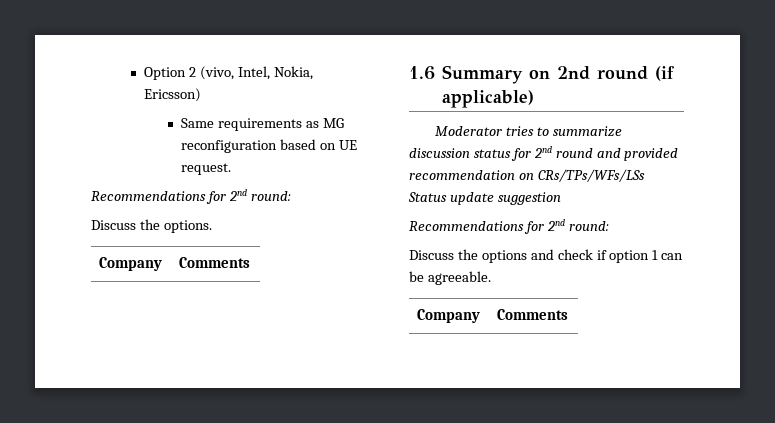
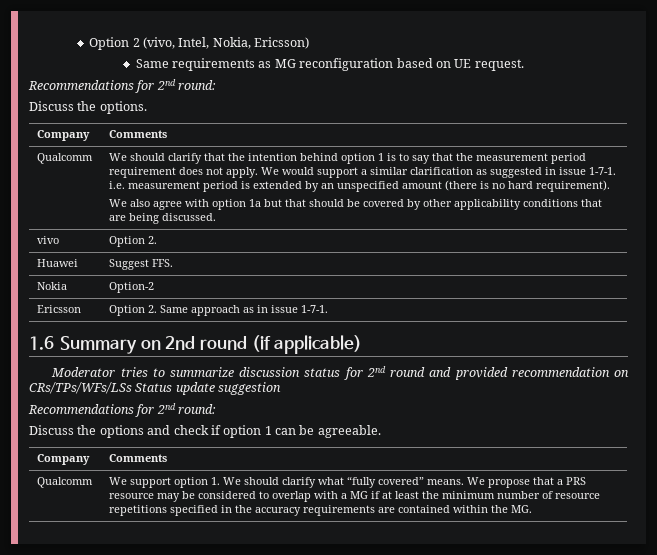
(251, 262) none -> [37,153,94,164] [109,153,587,164] [109,167,617,178] [109,180,611,192] [109,199,603,210] [109,213,217,224] [37,236,60,244] [109,236,158,247] [37,259,79,267] [109,259,174,270] [37,282,68,290] [109,282,155,293] [37,305,82,313] [109,305,329,316] // Qualcomm | We should clarify that the intention behind option 1 is to say that the measurement period requirement does not apply. We would support a similar clarification as suggested in issue 1-7-1. i.e. measurement period is extended by an unspecified amount (there is no hard requirement). // We also agree with option 1a but that should be covered by other applicability conditions that are being discussed. // vivo | Option 2. // Huawei | Suggest FFS. // Nokia | Option-2 // Ericsson | Option 2. Same approach as in issue 1-7-1.
(569, 314) none -> [37,477,94,488] [109,476,587,488] [109,491,601,502] [109,505,533,516] // Qualcomm | We support option 1. We should clarify what “fully covered” means. We propose that a PRS resource may be considered to overlap with a MG if at least the minimum number of resource repetitions specified in the accuracy requirements are contained within the MG.

